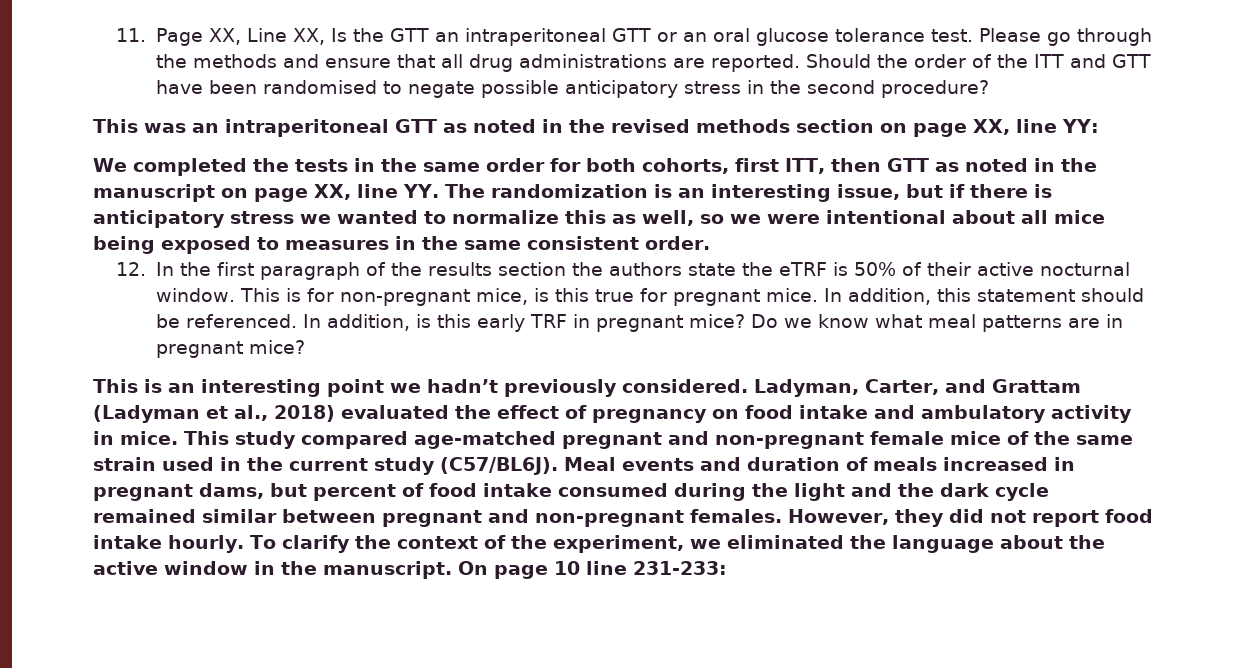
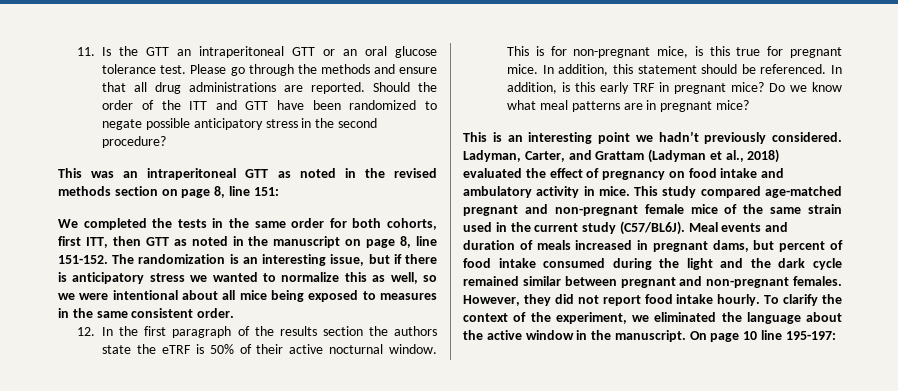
[155,28,325,46] Page XX, Line XX, -> (96, 51) none
[262,80,377,94] randomised -> [349,100,417,110] randomized
[973,119,1099,135] XX, line YY: -> [214,186,279,198] 8, line 151:
[314,184,439,200] XX, line YY. -> [400,236,438,248] [58,255,108,264] 8, line 151-152.
[633,561,727,575] 231-233: -> [785,331,836,340] 195-197:

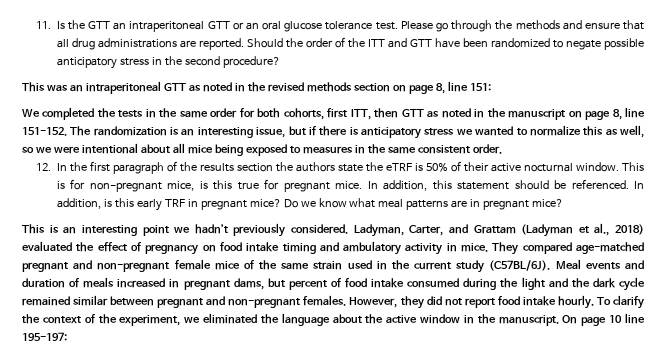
(758, 173) none -> [282,243,316,254] timing
[634,186,697,198] This study -> [492,242,519,255] They
[619,221,685,235] (C57/BL6J). -> [489,260,551,271] (C57BL/6J).

